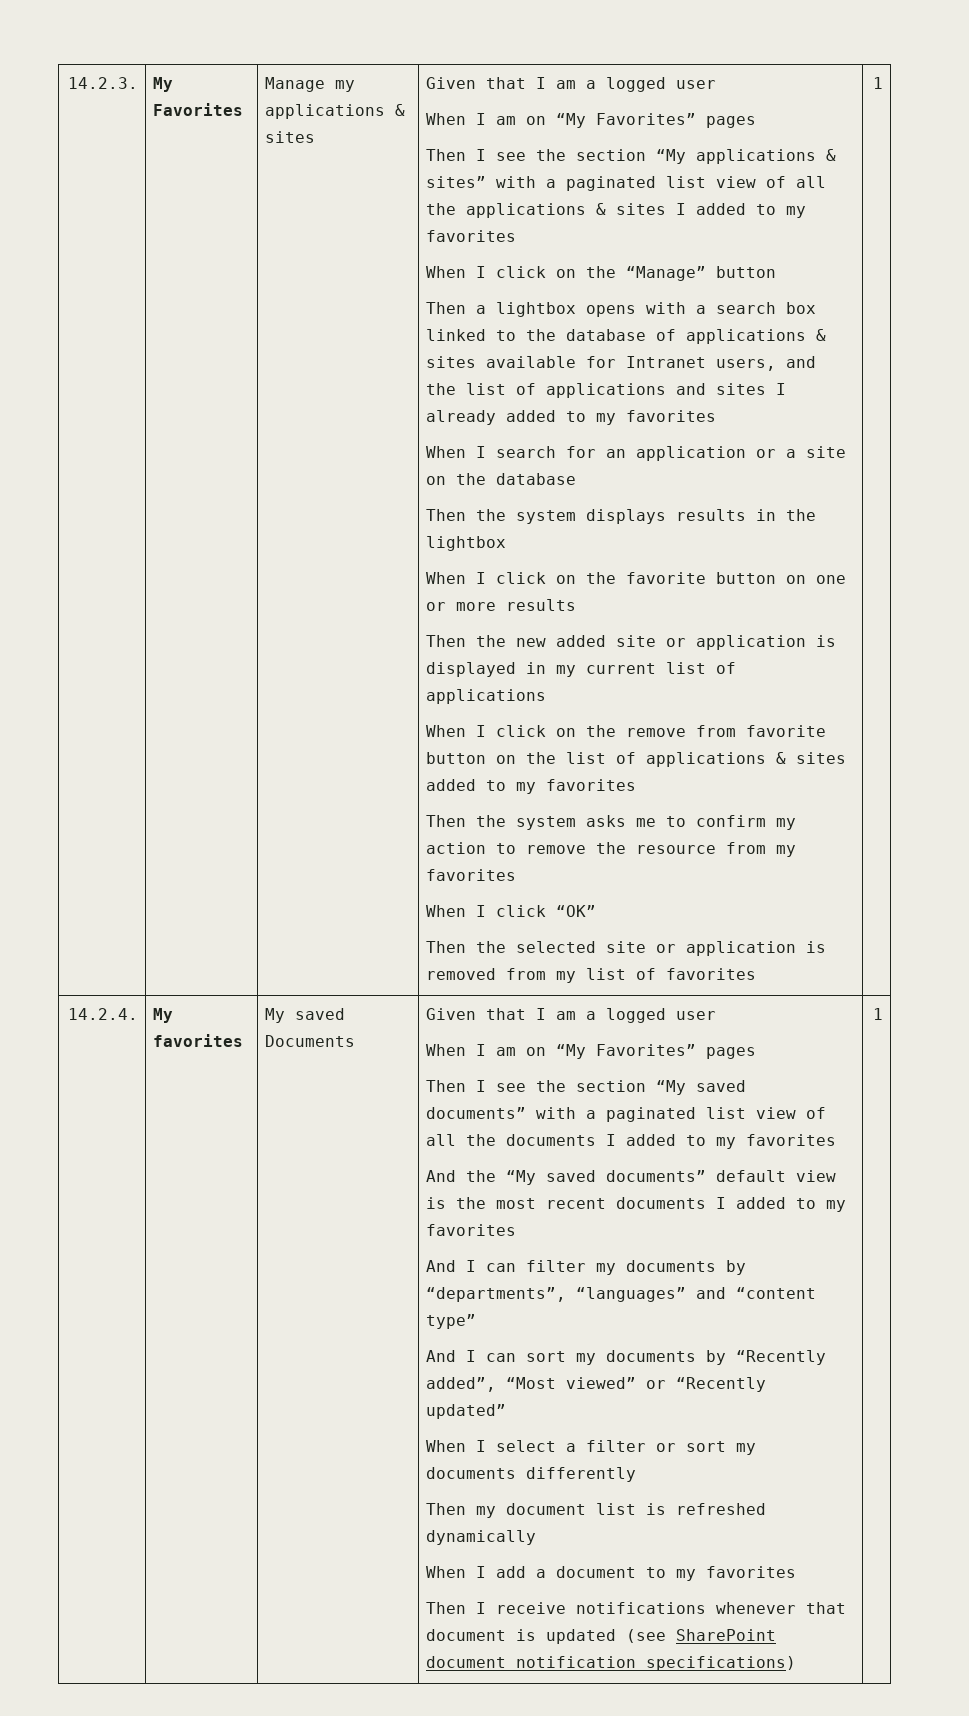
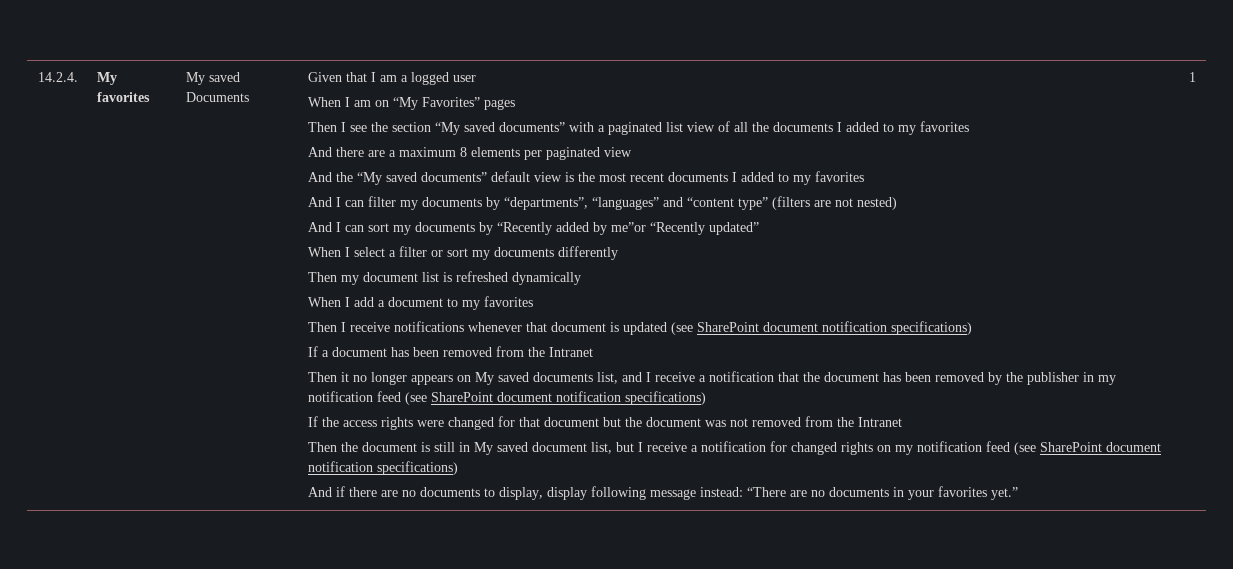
[67,77,138,89] [153,77,174,92] [153,103,244,116] [265,77,356,92] [265,104,406,119] [265,131,316,143] [426,77,717,92] [426,113,757,128] [426,149,837,164] [426,176,827,191] [426,203,807,218] [426,230,517,242] [426,266,777,281] [426,302,817,317] [426,329,827,344] [426,356,817,371] [426,383,787,398] [426,410,717,425] [426,446,847,461] [426,473,577,485] [426,509,817,524] [426,536,507,551] [426,572,847,584] [426,599,577,611] [426,635,837,650] [426,662,737,677] [426,689,547,704] [426,725,827,737] [426,752,847,767] [426,779,637,794] [426,815,797,830] [426,842,797,857] [426,869,517,881] [426,905,597,917] [426,941,827,956] [426,968,757,983] [872,77,883,89] 14.2.3. | My Favorites | Manage my applications & sites | Given that I am a logged user // When I am on “My Favorites” pages // Then I see the section “My applications & sites” with a paginated list view of all the applications & sites I added to my favorites // When I click on the “Manage” button // Then a lightbox opens with a search box linked to the database of applications & sites available for Intranet users, and the list of applications and sites I already added to my favorites // When I search for an application or a site on the database // Then the system displays results in the lightbox // When I click on the favorite button on one or more results // Then the new added site or application is displayed in my current list of applications // When I click on the remove from favorite button on the list of applications & sites added to my favorites // Then the system asks me to confirm my action to remove the resource from my favorites // When I click “OK” // Then the selected site or application is removed from my list of favorites | 1 // -> (38, 77) none
(837, 1140) none -> [307,147,632,160] // And there are a maximum 8 elements per paginated view
(477, 1321) none -> [771,196,897,210] (filters are not nested)
[426,1377,667,1392] added”, “Most viewed” or -> [555,222,646,235] added by me”or
(797, 1663) none -> [307,346,593,357] [307,371,1116,385] [307,391,706,405] [307,416,902,430] [307,441,1161,455] [307,461,458,475] [307,486,1018,500] // If a document has been removed from the Intranet // Then it no longer appears on My saved documents list, and I receive a notification that the document has been removed by the publisher in my notification feed (see SharePoint document notification specifications) // If the access rights were changed for that document but the document was not removed from the Intranet // Then the document is still in My saved document list, but I receive a notification for changed rights on my notification feed (see SharePoint document notification specifications) // And if there are no documents to display, display following message instead: “There are no documents in your favorites yet.”

